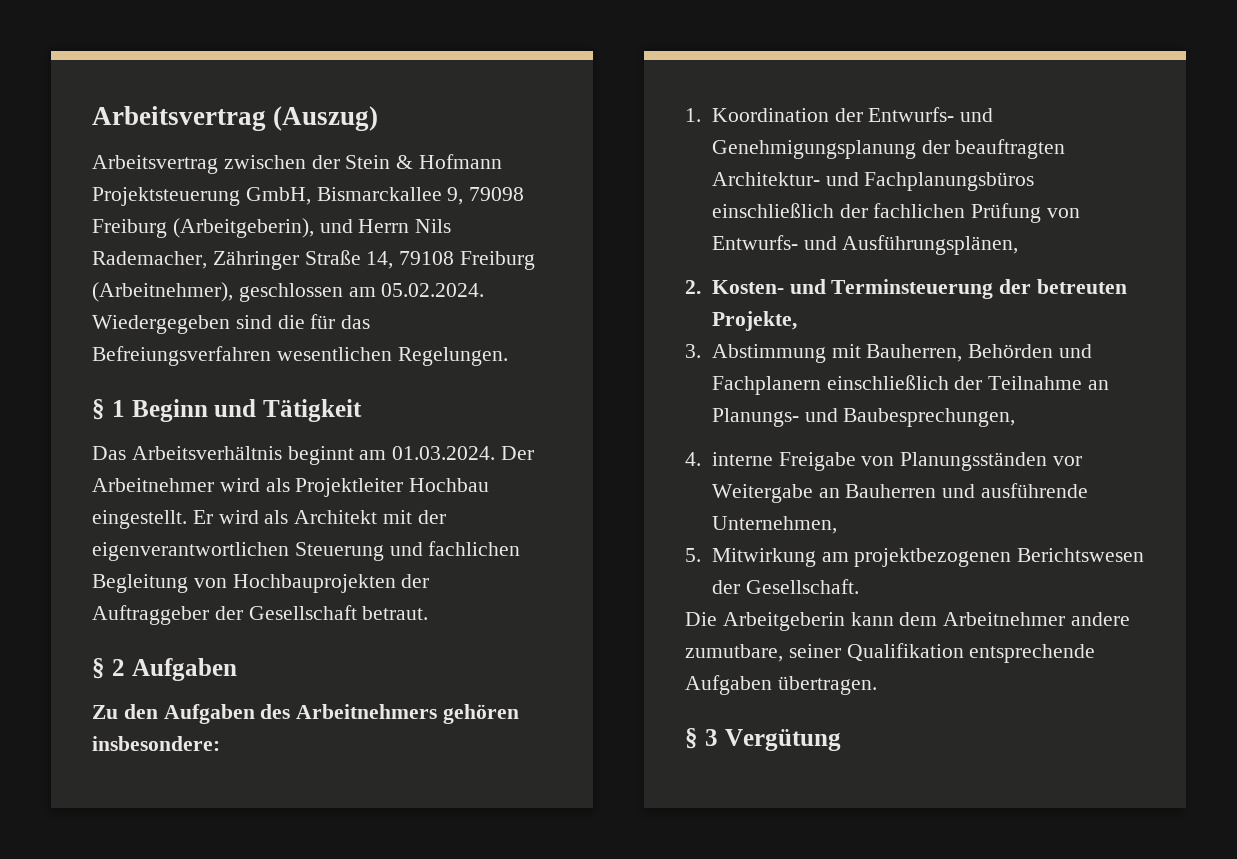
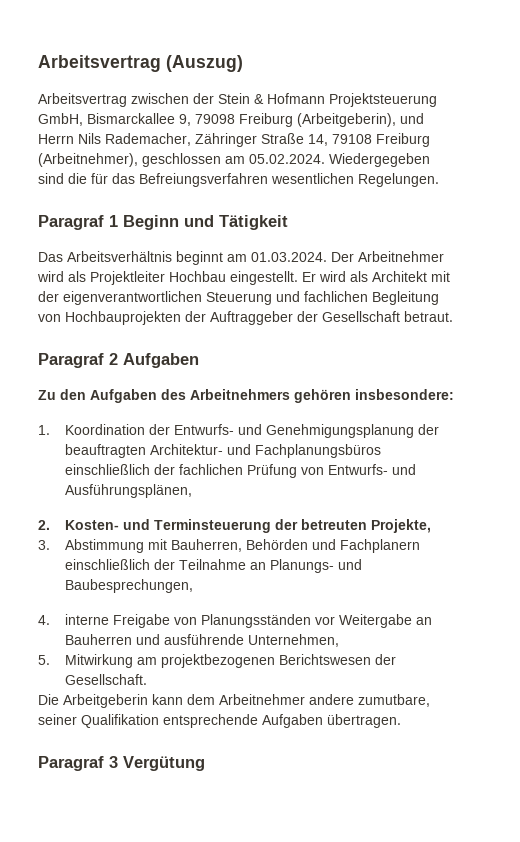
[92,399,105,420] § -> [38,215,104,230] Paragraf
[92,658,105,679] § -> [38,353,104,368] Paragraf
[685,728,698,749] § -> [38,756,104,771] Paragraf

